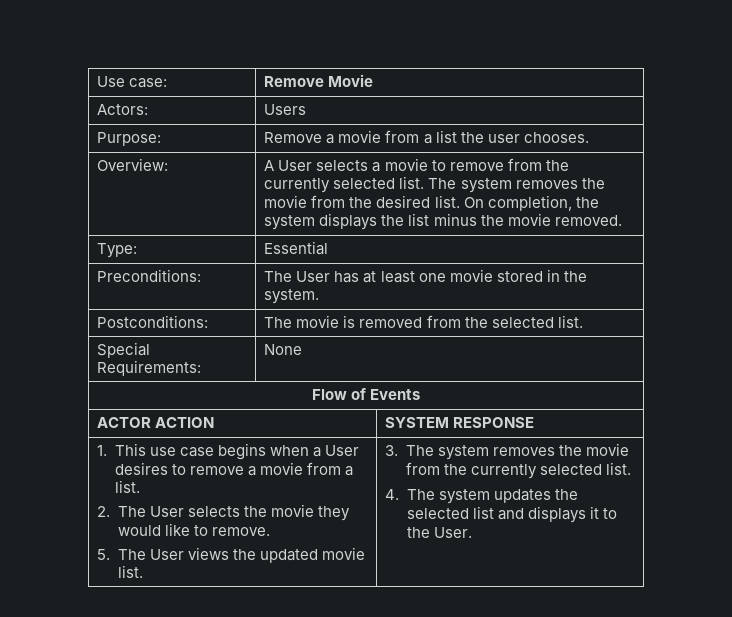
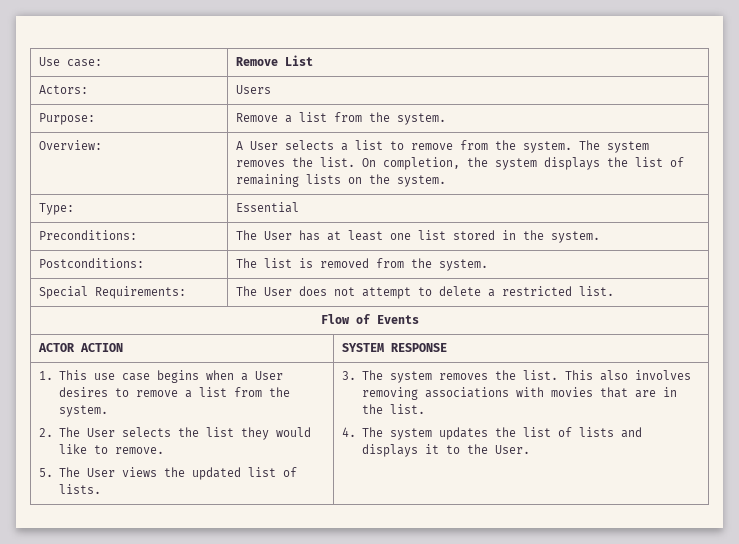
[328,74,374,87] Movie -> [284,55,313,66] List
[338,130,589,144] movie from a list the user chooses. -> [298,112,446,125] list from the system.
[384,158,428,171] movie -> [354,140,383,150] list
[264,176,605,193] [264,195,431,208] currently selected list. The system removes the movie from the desired -> [522,140,649,153] [235,157,313,167] system. The system removes the
[433,213,622,226] minus the movie removed. -> [669,157,684,167] [235,174,446,187] of remaining lists on the system.
[449,269,493,282] movie -> [417,230,446,240] list
[296,315,340,328] movie -> [263,258,292,268] list
[491,315,583,328] selected list. -> [438,259,488,271] system.
[264,344,303,355] | None -> [235,286,614,299] | The User does not attempt to delete a restricted list.
[260,462,354,476] [114,480,140,493] movie from a list. -> [198,387,290,397] [58,405,108,417] list from the system.
[271,504,315,517] movie -> [205,427,234,437] list
[322,547,366,560] [117,565,143,578] movie list. -> [247,467,297,477] [58,484,101,494] list of lists.
[586,443,630,456] [405,462,602,479] movie from the currently selected -> [522,370,691,381] [361,387,677,400] [361,404,383,414] list. This also involves removing associations with movies that are in the
[406,506,494,519] selected list -> [522,427,614,437] list of lists

